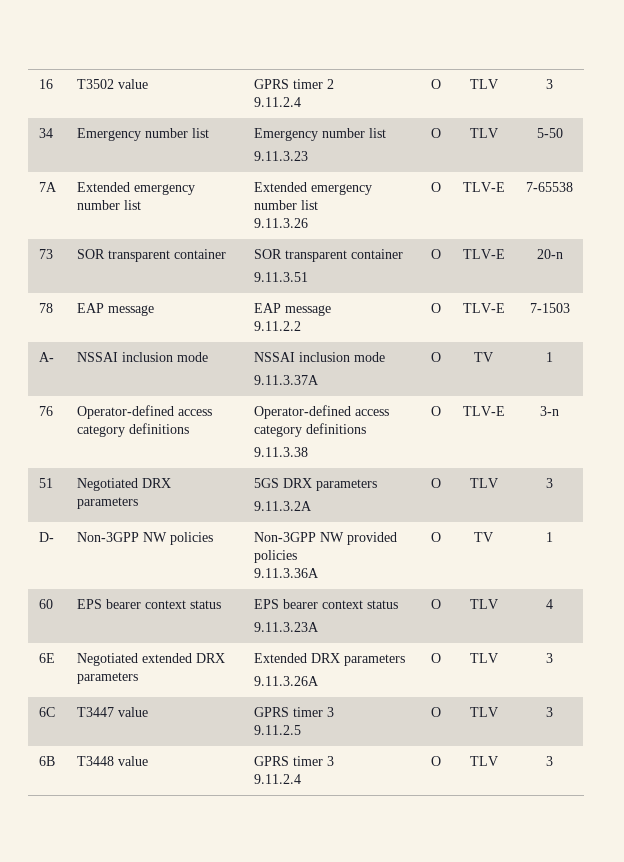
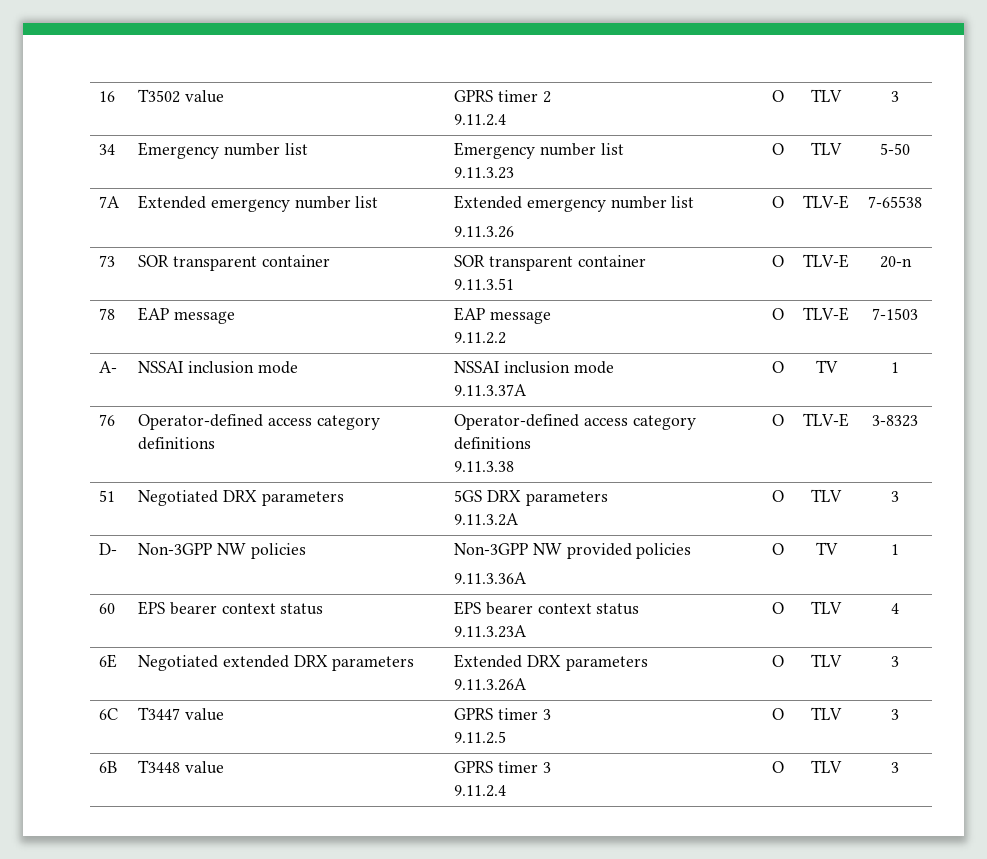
[540,406,559,416] 3-n -> [872,415,918,427] 3-8323

